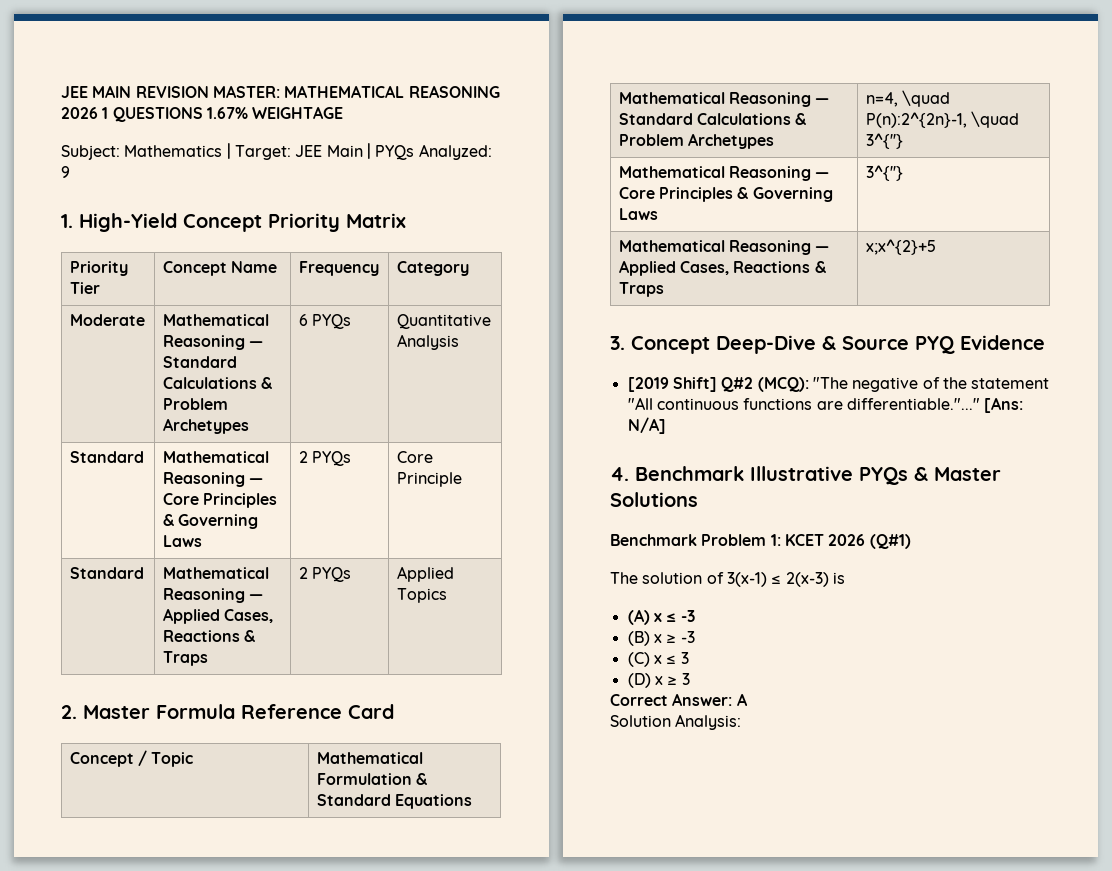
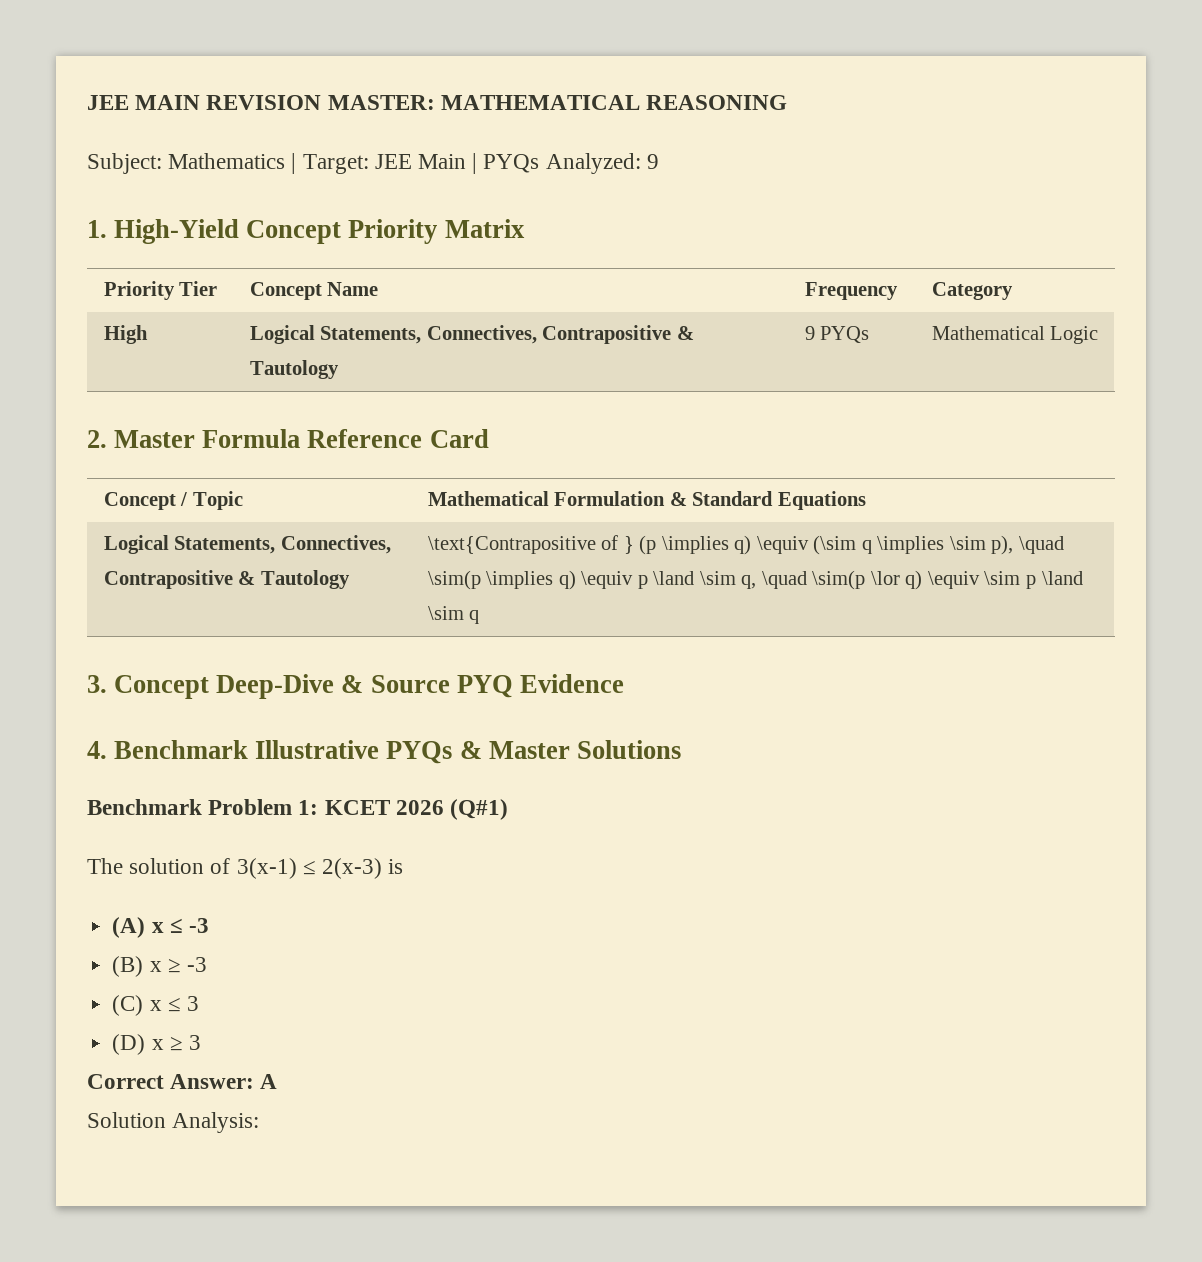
[61,106,344,122] 2026 1 QUESTIONS 1.67% WEIGHTAGE -> (788, 102) none
[69,314,145,326] [162,314,269,326] [162,335,263,350] [162,356,237,368] [162,377,272,389] [162,398,228,410] [162,418,249,434] [298,314,351,329] [396,314,491,329] [396,334,459,350] [69,451,144,463] [162,451,269,463] [162,472,263,487] [162,493,277,508] [162,514,258,529] [162,535,202,547] [298,451,351,466] [396,451,433,463] [396,472,462,487] [69,567,144,579] [162,567,269,579] [162,588,263,603] [162,608,273,624] [162,630,255,642] [162,651,208,666] [298,567,351,582] [396,566,454,582] [396,588,447,603] Moderate | Mathematical Reasoning — Standard Calculations & Problem Archetypes | 6 PYQs | Quantitative Analysis // Standard | Mathematical Reasoning — Core Principles & Governing Laws | 2 PYQs | Core Principle // Standard | Mathematical Reasoning — Applied Cases, Reactions & Traps | 2 PYQs | Applied Topics -> [103,325,148,344] [249,325,694,344] [249,360,339,379] [804,326,870,343] [931,326,1099,344] High | Logical Statements, Connectives, Contrapositive & Tautology | 9 PYQs | Mathematical Logic
[618,92,830,107] [618,113,807,125] [618,133,774,149] [865,90,950,107] [865,111,1019,128] [865,133,903,149] [618,166,830,181] [618,187,833,202] [618,208,658,220] [865,165,903,181] [618,240,830,255] [618,260,826,276] [618,282,664,297] [865,239,936,255] Mathematical Reasoning — Standard Calculations & Problem Archetypes | n=4, \quad P(n):2^{2n}-1, \quad 3^{''} // Mathematical Reasoning — Core Principles & Governing Laws | 3^{''} // Mathematical Reasoning — Applied Cases, Reactions & Traps | x;x^{2}+5 -> [103,535,391,554] [103,570,350,589] [427,535,1064,555] [427,570,1083,590] [427,606,480,624] Logical Statements, Connectives, Contrapositive & Tautology | \text{Contrapositive of } (p \implies q) \equiv (\sim q \implies \sim p), \quad \sim(p \implies q) \equiv p \land \sim q, \quad \sim(p \lor q) \equiv \sim p \land \sim q
[627,377,1050,392] [627,397,1024,413] [627,417,666,434] // [2019 Shift] Q#2 (MCQ): "The negative of the statement "All continuous functions are differentiable."..." [Ans: N/A] -> (624, 683) none

